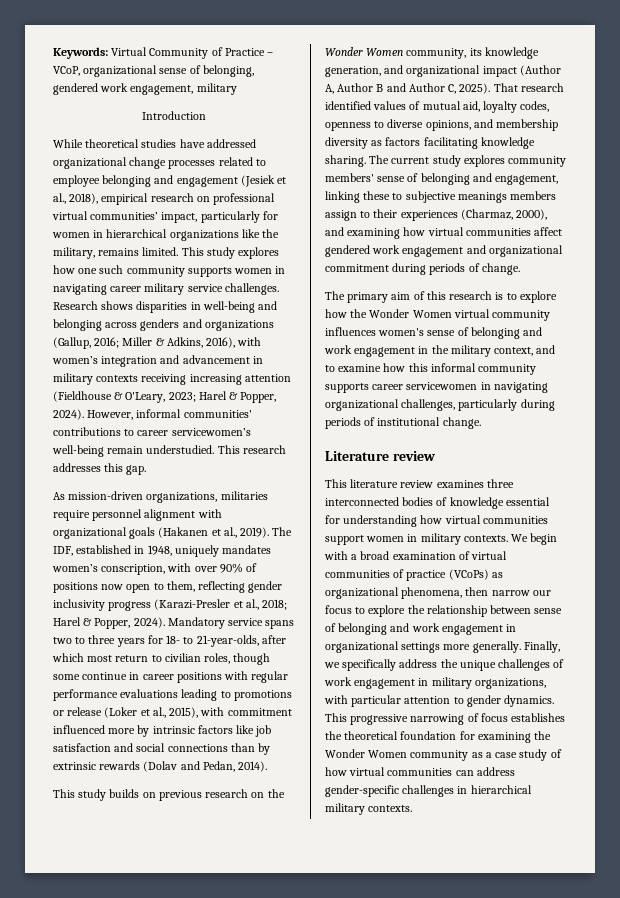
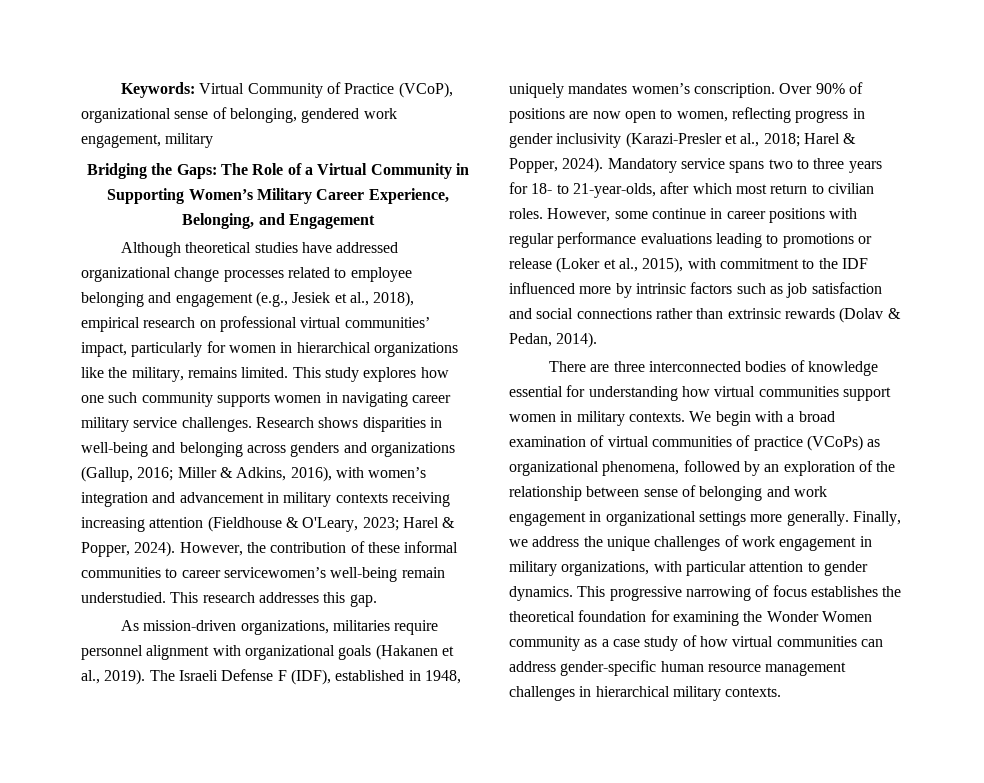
[267,52,274,56] [53,66,80,76] – VCoP, -> [398,82,453,98] (VCoP),
[142,111,206,120] [53,139,83,148] Introduction // While -> [87,163,469,179] [107,188,449,204] [182,213,375,229] [121,242,182,257] Bridging the Gaps: The Role of a Virtual Community in Supporting Women’s Military Career Experience, Belonging, and Engagement // Although
[240,175,275,187] (Jesiek -> [255,291,331,307] (e.g., Jesiek
[136,409,252,418] [53,427,121,436] informal communities' contributions -> [246,541,459,553] [81,567,161,578] the contribution of these informal communities
[53,546,73,556] IDF, -> [178,669,331,685] Israeli Defense F (IDF),
[101,563,217,575] conscription, with over -> [693,83,813,98] conscription. Over
(98, 587) none -> [569,111,589,119] are
[166,581,246,593] them, reflecting -> [676,107,865,123] women, reflecting progress in
[108,601,152,611] progress -> (622, 140) none
[204,653,271,665] roles, though -> [509,208,611,222] roles. However,
(292, 712) none -> [802,258,868,269] to the IDF
[236,725,255,734] like -> [736,283,783,294] such as
[230,743,271,755] than by -> [655,308,724,319] rather than
[180,761,200,770] and -> [887,308,901,319] &
[53,789,285,801] [325,47,539,59] [325,65,561,77] [325,83,564,94] [325,101,550,113] [325,119,559,131] [325,137,535,149] [325,155,567,167] [325,173,559,185] [325,191,557,203] [325,209,548,221] [325,227,563,239] [325,245,563,257] [325,263,520,275] [325,291,557,303] [325,309,551,321] [325,327,543,339] [324,345,556,357] [325,363,537,375] [325,382,548,393] [325,399,555,411] [325,417,481,429] [325,451,435,461] [325,479,484,488] This study builds on previous research on the Wonder Women community, its knowledge generation, and organizational impact (Author A, Author B and Author C, 2025). That research identified values of mutual aid, loyalty codes, openness to diverse opinions, and membership diversity as factors facilitating knowledge sharing. The current study explores community members' sense of belonging and engagement, linking these to subjective meanings members assign to their experiences (Charmaz, 2000), and examining how virtual communities affect gendered work engagement and organizational commitment during periods of change. // The primary aim of this research is to explore how the Wonder Women virtual community influences women's sense of belonging and work engagement in the military context, and to examine how this informal community supports career servicewomen in navigating organizational challenges, particularly during periods of institutional change. // Literature review // This literature review examines -> [549,361,610,372] There are
[465,587,551,596] [325,605,406,617] then narrow our focus to explore -> [683,460,873,476] followed by an exploration of
[342,659,397,671] specifically -> (528, 543) none
(399, 791) none -> [660,661,847,676] human resource management

